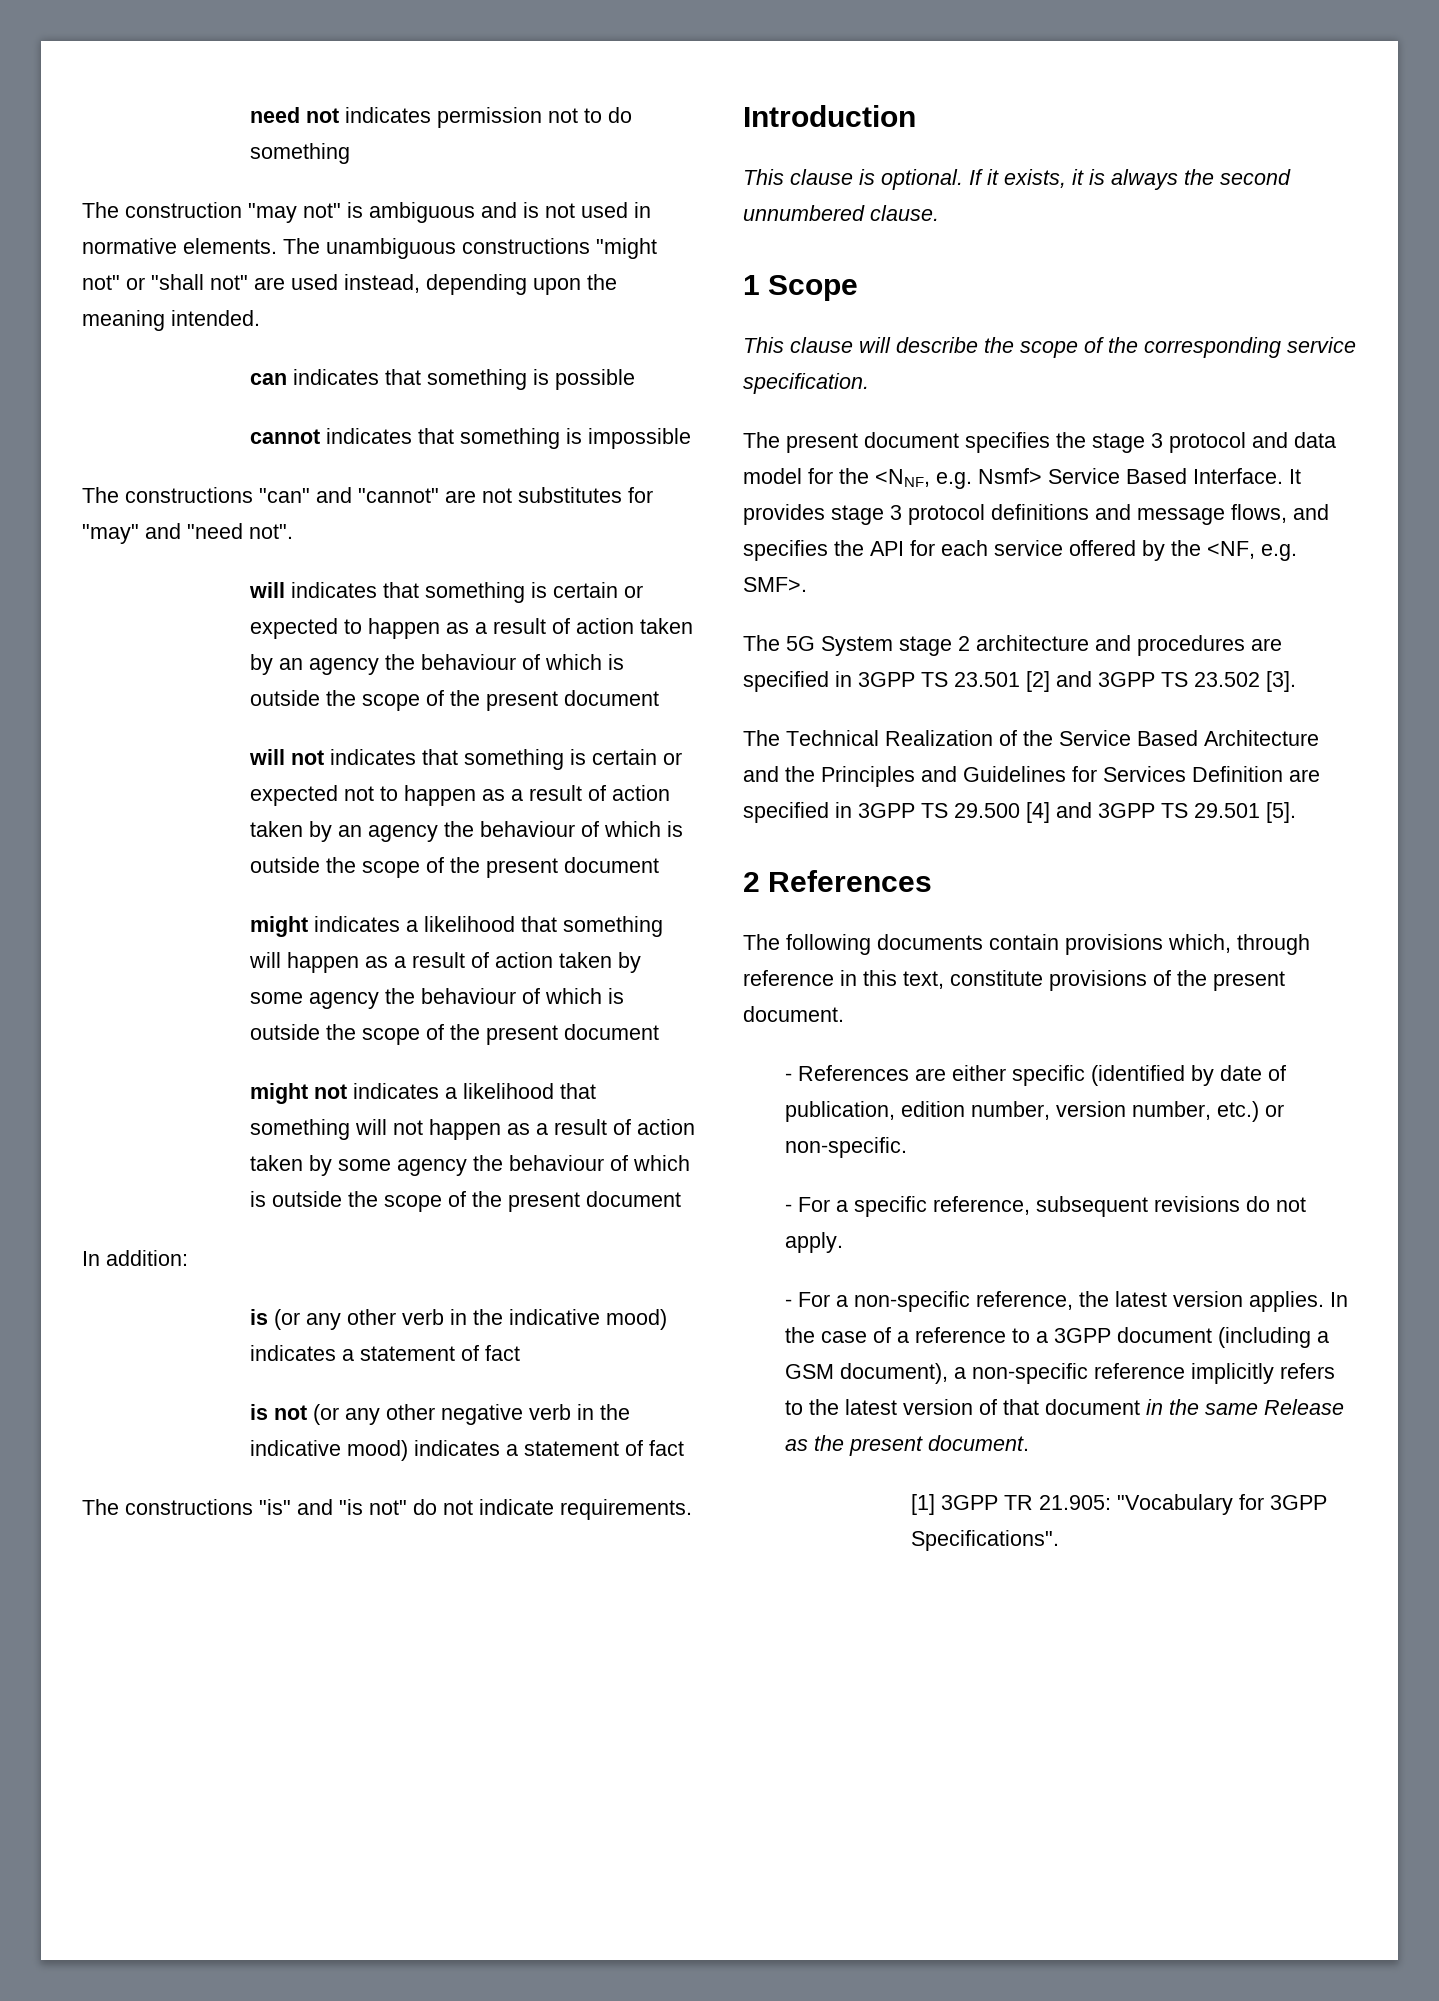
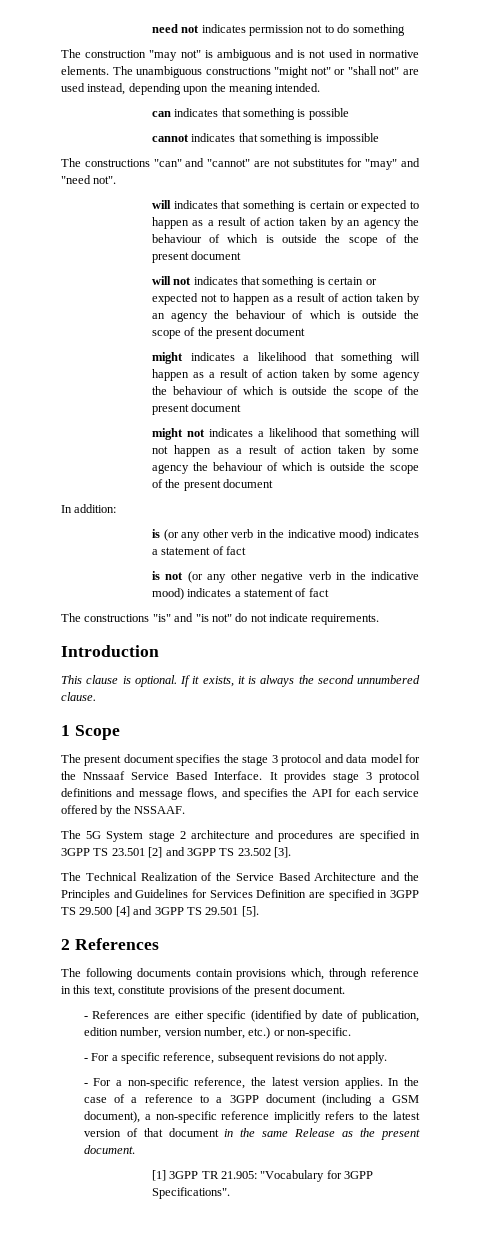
[743,337,1356,358] [743,373,869,394] // This clause will describe the scope of the corresponding service specification. -> (120, 732) none
[875,468,1042,489] <NNF, e.g. Nsmf> -> [83,771,126,780] Nnssaaf
[1207,541,1297,561] [743,577,807,592] <NF, e.g. SMF>. -> [134,806,186,814] NSSAAF.

